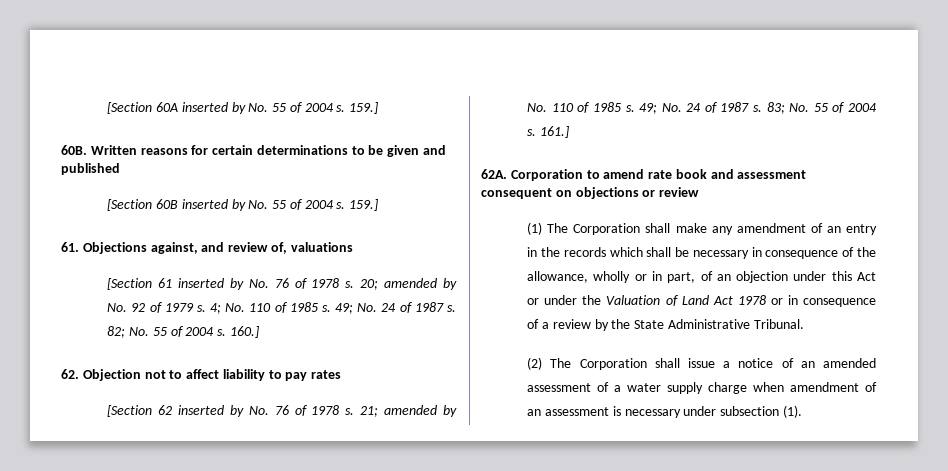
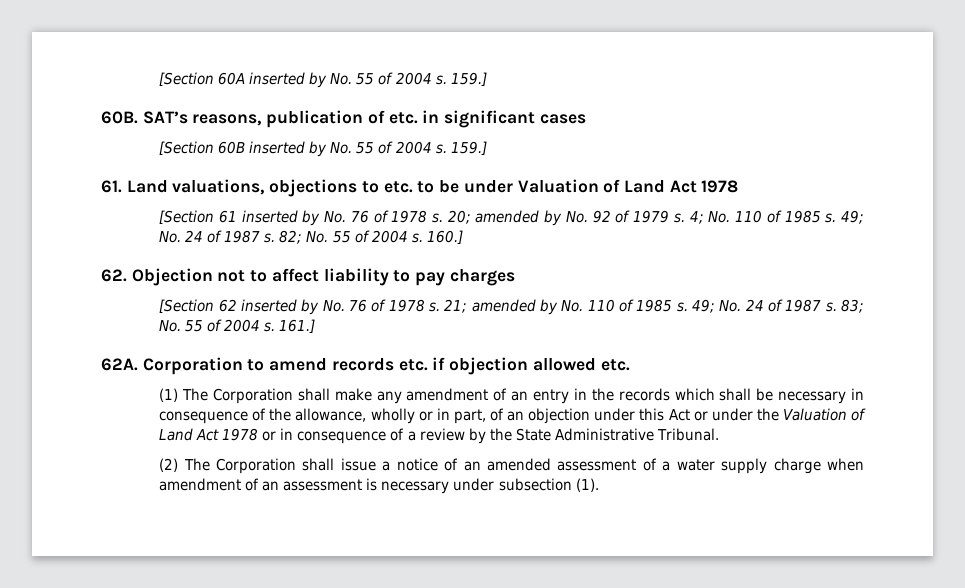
[90,145,447,157] [61,163,120,175] Written reasons for certain determinations to be given and published -> [142,110,586,128] SAT’s reasons, publication of etc. in significant cases
[82,242,353,254] Objections against, and review of, valuations -> [126,179,739,197] Land valuations, objections to etc. to be under Valuation of Land Act 1978
[311,370,342,379] rates -> [449,269,515,286] charges
[648,169,807,179] [481,187,700,199] rate book and assessment consequent on objections or review -> [331,357,630,375] records etc. if objection allowed etc.

